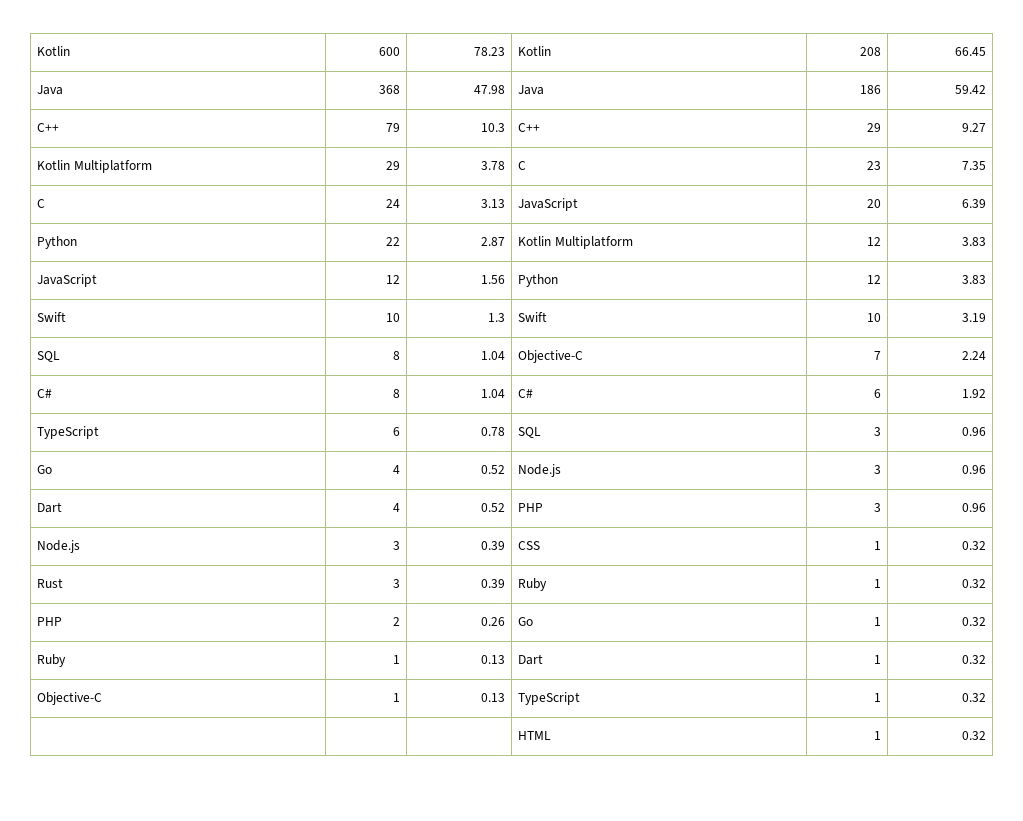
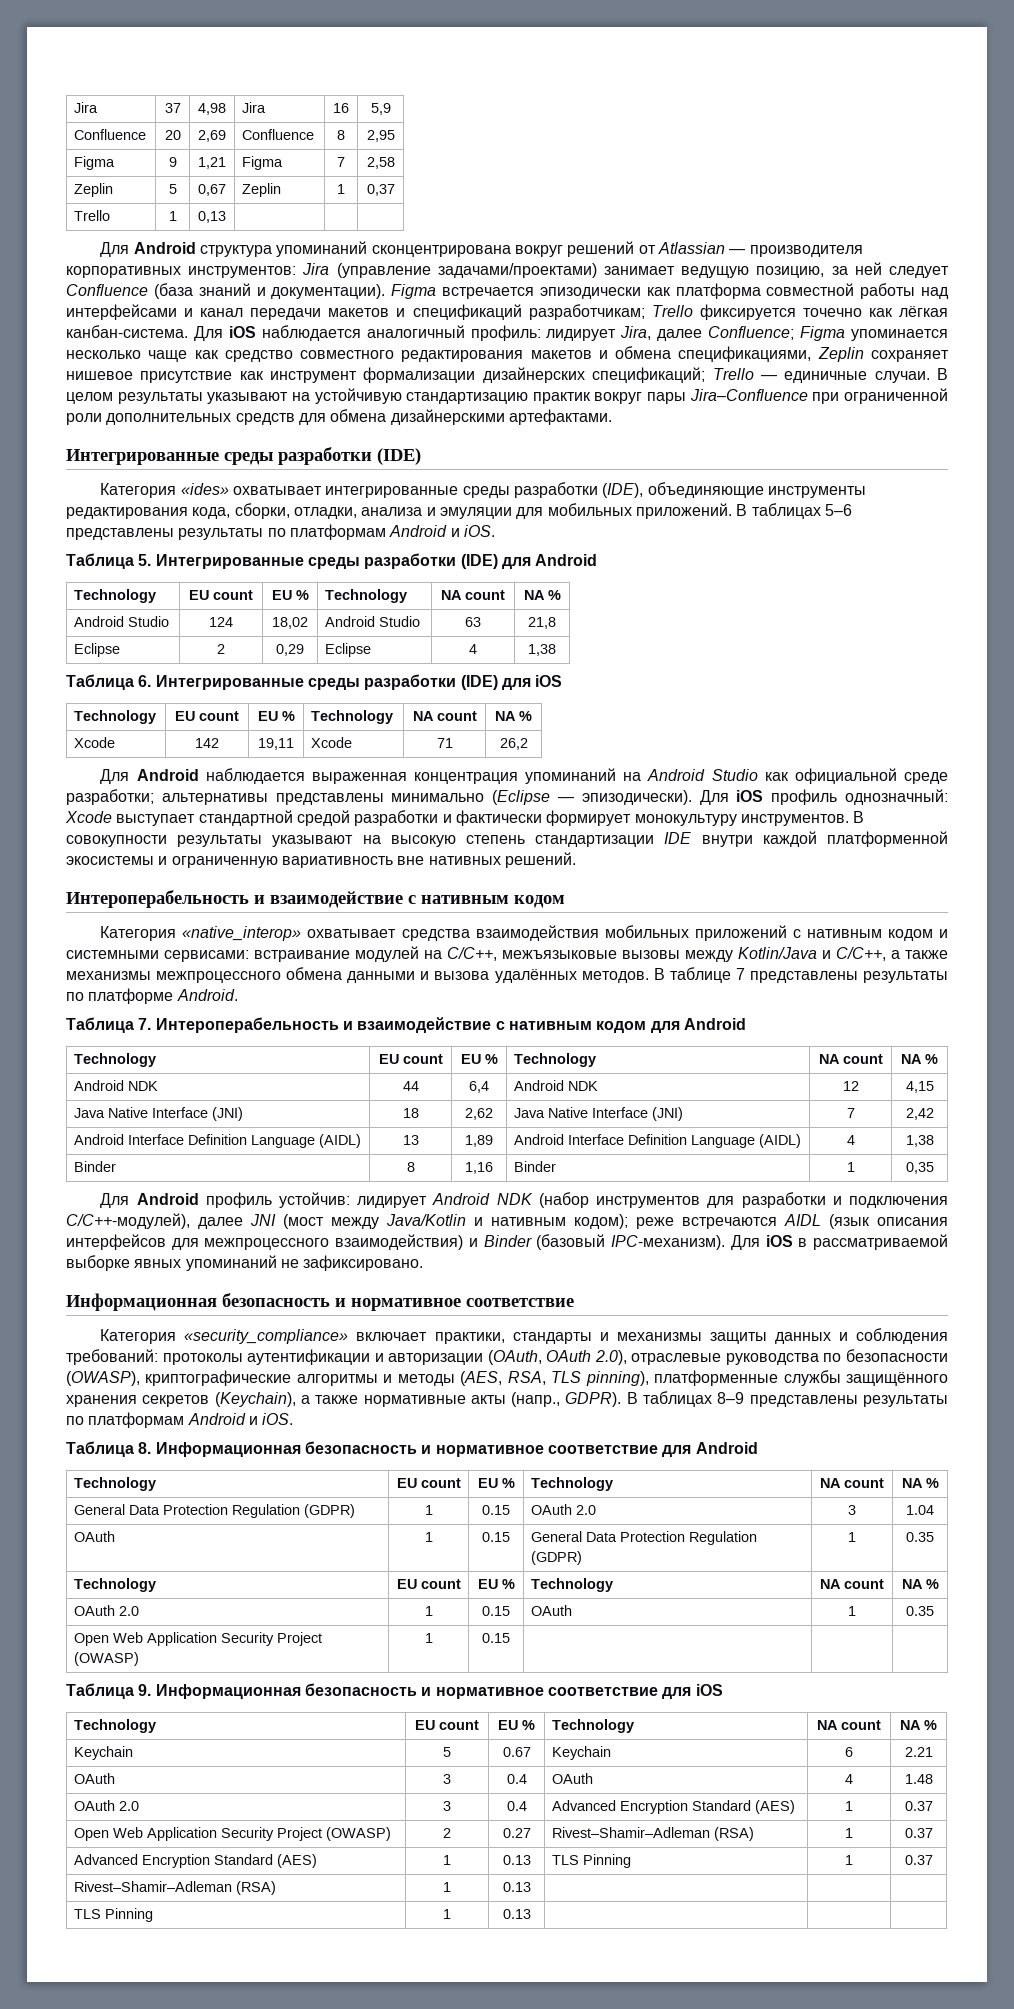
[37,46,71,56] [378,47,400,56] [473,47,505,56] [518,46,552,56] [859,47,881,56] [954,47,986,56] [37,85,64,95] [378,85,400,94] [473,85,505,94] [518,85,545,95] [859,85,881,94] [954,85,986,94] [37,123,60,132] [385,123,400,132] [480,123,505,132] [518,123,541,132] [866,123,881,132] [961,123,986,132] [37,160,152,173] [385,161,400,170] [480,161,505,170] [518,161,527,170] [866,161,881,170] [961,161,986,170] [37,199,46,208] [385,199,400,208] [480,199,505,208] [518,198,579,211] [866,199,881,208] [961,199,986,208] [37,236,78,249] [385,237,400,246] [480,237,505,246] [518,236,633,249] [866,237,881,246] [961,237,986,246] [37,274,98,287] [385,275,400,284] [480,275,505,284] [518,274,559,287] [866,275,881,284] [961,275,986,284] [37,312,67,322] [385,313,400,322] [487,313,505,322] [518,312,548,322] [866,313,881,322] [961,313,986,322] [37,351,61,362] [392,351,400,360] [480,351,505,360] [518,350,584,363] [873,351,881,360] [961,351,986,360] [37,389,53,398] [392,389,400,398] [480,389,505,398] [518,389,534,398] [873,389,881,398] [961,389,986,398] [37,426,100,439] [392,427,400,436] [480,427,505,436] [518,427,542,438] [873,427,881,436] [961,427,986,436] [37,465,53,474] [392,465,400,474] [480,465,505,474] [518,464,562,477] [873,465,881,474] [961,465,986,474] [37,502,63,513] [392,503,400,512] [480,503,505,512] [518,503,544,512] [873,503,881,512] [961,503,986,512] [37,540,81,553] [392,541,400,550] [480,541,505,550] [518,541,541,550] [873,541,881,550] [961,541,986,550] [37,578,64,588] [392,579,400,588] [480,579,505,588] [518,578,548,591] [873,579,881,588] [961,579,986,588] [37,617,63,626] [392,617,400,626] [480,617,505,626] [518,617,534,626] [873,617,881,626] [961,617,986,626] [37,654,67,667] [392,655,400,664] [480,655,505,664] [518,654,544,665] [873,655,881,664] [961,655,986,664] [37,692,103,705] [392,693,400,702] [480,693,505,702] [518,692,581,705] [873,693,881,702] [961,693,986,702] [518,731,552,740] [873,731,881,740] [961,731,986,740] Kotlin | 600 | 78.23 | Kotlin | 208 | 66.45 // Java | 368 | 47.98 | Java | 186 | 59.42 // C++ | 79 | 10.3 | C++ | 29 | 9.27 // Kotlin Multiplatform | 29 | 3.78 | C | 23 | 7.35 // C | 24 | 3.13 | JavaScript | 20 | 6.39 // Python | 22 | 2.87 | Kotlin Multiplatform | 12 | 3.83 // JavaScript | 12 | 1.56 | Python | 12 | 3.83 // Swift | 10 | 1.3 | Swift | 10 | 3.19 // SQL | 8 | 1.04 | Objective-C | 7 | 2.24 // C# | 8 | 1.04 | C# | 6 | 1.92 // TypeScript | 6 | 0.78 | SQL | 3 | 0.96 // Go | 4 | 0.52 | Node.js | 3 | 0.96 // Dart | 4 | 0.52 | PHP | 3 | 0.96 // Node.js | 3 | 0.39 | CSS | 1 | 0.32 // Rust | 3 | 0.39 | Ruby | 1 | 0.32 // PHP | 2 | 0.26 | Go | 1 | 0.32 // Ruby | 1 | 0.13 | Dart | 1 | 0.32 // Objective-C | 1 | 0.13 | TypeScript | 1 | 0.32 // | | | HTML | 1 | 0.32 -> [74,102,99,113] [164,103,181,113] [198,103,226,115] [242,102,267,113] [333,103,349,113] [370,103,391,115] [74,129,147,140] [164,130,181,140] [198,130,226,142] [242,129,315,140] [337,130,345,140] [366,130,395,142] [74,156,116,170] [168,157,177,167] [198,157,226,169] [242,156,284,170] [337,157,345,167] [366,157,395,169] [74,183,114,197] [168,184,177,194] [198,184,226,196] [242,183,282,197] [337,184,345,194] [366,184,395,196] [74,210,111,221] [168,211,177,221] [198,211,226,223] [100,241,863,257] [66,262,950,278] [66,283,950,299] [66,304,949,320] [66,325,948,341] [66,346,949,362] [66,367,949,383] [66,388,948,404] [66,409,612,425] [66,447,421,465] [100,482,866,498] [66,503,852,519] [66,524,495,540] [66,553,598,569] [74,589,157,603] [189,590,253,600] [271,590,309,600] [325,589,408,603] [440,590,505,600] [523,590,561,600] [74,616,170,627] [209,617,233,627] [272,617,308,629] [325,616,421,627] [464,617,481,627] [528,617,556,629] [74,643,121,657] [217,644,225,654] [276,644,304,656] [325,643,372,657] [468,644,477,654] [528,644,556,656] [66,674,563,690] [74,710,157,724] [175,711,239,721] [257,711,295,721] [311,710,394,724] [412,711,477,721] [495,711,532,721] [74,737,116,748] [195,738,219,748] [258,738,294,750] [311,737,353,748] [436,738,453,748] [499,738,528,750] [100,768,949,784] [66,789,948,805] [65,810,865,826] [66,831,949,847] [66,852,576,868] [66,890,565,908] [100,925,949,941] [66,946,948,962] [66,967,949,983] [66,988,238,1004] [66,1017,746,1033] [74,1053,157,1067] [378,1054,443,1064] [460,1054,498,1064] [514,1053,597,1067] [818,1054,883,1064] [901,1054,938,1064] [74,1080,159,1091] [402,1081,419,1091] [469,1081,489,1093] [514,1080,599,1091] [842,1081,859,1091] [905,1081,934,1093] [74,1107,244,1121] [402,1108,419,1118] [465,1108,493,1120] [514,1107,684,1121] [846,1108,855,1118] [905,1108,934,1120] [74,1134,362,1148] [402,1135,419,1145] [465,1135,493,1147] [514,1134,802,1148] [846,1135,855,1145] [905,1135,934,1147] [74,1161,117,1172] [406,1162,415,1172] [465,1162,493,1174] [514,1161,557,1172] [846,1162,855,1172] [905,1162,934,1174] [100,1192,949,1208] [66,1213,948,1229] [66,1234,949,1250] [66,1255,424,1271] [66,1293,574,1311] [100,1328,949,1344] [66,1349,948,1365] [66,1370,948,1386] [66,1391,948,1407] [66,1412,294,1428] [66,1441,758,1457] [74,1477,157,1491] [396,1478,461,1488] [477,1478,515,1488] [531,1477,614,1491] [820,1478,884,1488] [901,1478,939,1488] [74,1504,356,1518] [424,1505,433,1515] [482,1505,510,1515] [531,1504,597,1515] [848,1505,856,1515] [906,1505,934,1515] [74,1531,116,1542] [424,1532,433,1542] [482,1532,510,1542] [531,1531,758,1545] [531,1551,583,1565] [848,1532,856,1542] [906,1532,934,1542] [74,1578,157,1592] [396,1579,461,1589] [477,1579,515,1589] [531,1578,614,1592] [820,1579,884,1589] [901,1579,939,1589] [74,1605,140,1616] [424,1606,433,1616] [482,1606,510,1616] [531,1605,573,1616] [848,1606,856,1616] [906,1606,934,1616] [74,1632,323,1646] [74,1652,140,1666] [424,1633,433,1643] [482,1633,510,1643] [66,1683,723,1699] [74,1719,157,1733] [414,1720,479,1730] [498,1720,535,1730] [552,1719,635,1733] [817,1720,881,1730] [900,1720,937,1730] [74,1746,134,1760] [442,1747,451,1757] [502,1747,531,1757] [552,1746,612,1760] [845,1747,853,1757] [904,1747,933,1757] [74,1773,116,1784] [442,1774,451,1784] [506,1774,527,1784] [552,1773,594,1784] [845,1774,853,1784] [904,1774,933,1784] [74,1800,140,1811] [442,1801,451,1811] [506,1801,527,1811] [552,1800,796,1814] [845,1801,853,1811] [904,1801,933,1811] [74,1827,392,1841] [442,1828,451,1838] [502,1828,531,1838] [552,1827,755,1841] [845,1828,853,1838] [904,1828,933,1838] [74,1854,318,1868] [442,1855,451,1865] [502,1855,531,1865] [552,1854,632,1868] [845,1855,853,1865] [904,1855,933,1865] [74,1881,277,1895] [442,1882,451,1892] [502,1882,531,1892] [74,1908,154,1922] [442,1909,451,1919] [502,1909,531,1919] Jira | 37 | 4,98 | Jira | 16 | 5,9 // Confluence | 20 | 2,69 | Confluence | 8 | 2,95 // Figma | 9 | 1,21 | Figma | 7 | 2,58 // Zeplin | 5 | 0,67 | Zeplin | 1 | 0,37 // Trello | 1 | 0,13 | | | // Для Android структура упоминаний сконцентрирована вокруг решений от Atlassian — производителя корпоративных инструментов: Jira (управление задачами/проектами) занимает ведущую позицию, за ней следует Confluence (база знаний и документации). Figma встречается эпизодически как платформа совместной работы над интерфейсами и канал передачи макетов и спецификаций разработчикам; Trello фиксируется точечно как лёгкая канбан-система. Для iOS наблюдается аналогичный профиль: лидирует Jira, далее Confluence; Figma упоминается несколько чаще как средство совместного редактирования макетов и обмена спецификациями, Zeplin сохраняет нишевое присутствие как инструмент формализации дизайнерских спецификаций; Trello — единичные случаи. В целом результаты указывают на устойчивую стандартизацию практик вокруг пары Jira–Confluence при ограниченной роли дополнительных средств для обмена дизайнерскими артефактами. // Интегрированные среды разработки (IDE) // Категория «ides» охватывает интегрированные среды разработки (IDE), объединяющие инструменты редактирования кода, сборки, отладки, анализа и эмуляции для мобильных приложений. В таблицах 5–6 представлены результаты по платформам Android и iOS. // Таблица 5. Интегрированные среды разработки (IDE) для Android // Technology | EU count | EU % | Technology | NA count | NA % // Android Studio | 124 | 18,02 | Android Studio | 63 | 21,8 // Eclipse | 2 | 0,29 | Eclipse | 4 | 1,38 // Таблица 6. Интегрированные среды разработки (IDE) для iOS // Technology | EU count | EU % | Technology | NA count | NA % // Xcode | 142 | 19,11 | Xcode | 71 | 26,2 // Для Android наблюдается выраженная концентрация упоминаний на Android Studio как официальной среде разработки; альтернативы представлены минимально (Eclipse — эпизодически). Для iOS профиль однозначный: Xcode выступает стандартной средой разработки и фактически формирует монокультуру инструментов. В совокупности результаты указывают на высокую степень стандартизации IDE внутри каждой платформенной экосистемы и ограниченную вариативность вне нативных решений. // Интероперабельность и взаимодействие с нативным кодом // Категория «native_interop» охватывает средства взаимодействия мобильных приложений с нативным кодом и системными сервисами: встраивание модулей на C/C++, межъязыковые вызовы между Kotlin/Java и C/C++, а также механизмы межпроцессного обмена данными и вызова удалённых методов. В таблице 7 представлены результаты по платформе Android. // Таблица 7. Интероперабельность и взаимодействие с нативным кодом для Android // Technology | EU count | EU % | Technology | NA count | NA % // Android NDK | 44 | 6,4 | Android NDK | 12 | 4,15 // Java Native Interface (JNI) | 18 | 2,62 | Java Native Interface (JNI) | 7 | 2,42 // Android Interface Definition Language (AIDL) | 13 | 1,89 | Android Interface Definition Language (AIDL) | 4 | 1,38 // Binder | 8 | 1,16 | Binder | 1 | 0,35 // Для Android профиль устойчив: лидирует Android NDK (набор инструментов для разработки и подключения C/C++-модулей), далее JNI (мост между Java/Kotlin и нативным кодом); реже встречаются AIDL (язык описания интерфейсов для межпроцессного взаимодействия) и Binder (базовый IPC-механизм). Для iOS в рассматриваемой выборке явных упоминаний не зафиксировано. // Информационная безопасность и нормативное соответствие // Категория «security_compliance» включает практики, стандарты и механизмы защиты данных и соблюдения требований: протоколы аутентификации и авторизации (OAuth, OAuth 2.0), отраслевые руководства по безопасности (OWASP), криптографические алгоритмы и методы (AES, RSA, TLS pinning), платформенные службы защищённого хранения секретов (Keychain), а также нормативные акты (напр., GDPR). В таблицах 8–9 представлены результаты по платформам Android и iOS. // Таблица 8. Информационная безопасность и нормативное соответствие для Android // Technology | EU count | EU % | Technology | NA count | NA % // General Data Protection Regulation (GDPR) | 1 | 0.15 | OAuth 2.0 | 3 | 1.04 // OAuth | 1 | 0.15 | General Data Protection Regulation (GDPR) | 1 | 0.35 // Technology | EU count | EU % | Technology | NA count | NA % // OAuth 2.0 | 1 | 0.15 | OAuth | 1 | 0.35 // Open Web Application Security Project (OWASP) | 1 | 0.15 | | | // Таблица 9. Информационная безопасность и нормативное соответствие для iOS // Technology | EU count | EU % | Technology | NA count | NA % // Keychain | 5 | 0.67 | Keychain | 6 | 2.21 // OAuth | 3 | 0.4 | OAuth | 4 | 1.48 // OAuth 2.0 | 3 | 0.4 | Advanced Encryption Standard (AES) | 1 | 0.37 // Open Web Application Security Project (OWASP) | 2 | 0.27 | Rivest–Shamir–Adleman (RSA) | 1 | 0.37 // Advanced Encryption Standard (AES) | 1 | 0.13 | TLS Pinning | 1 | 0.37 // Rivest–Shamir–Adleman (RSA) | 1 | 0.13 | | | // TLS Pinning | 1 | 0.13 | | |

